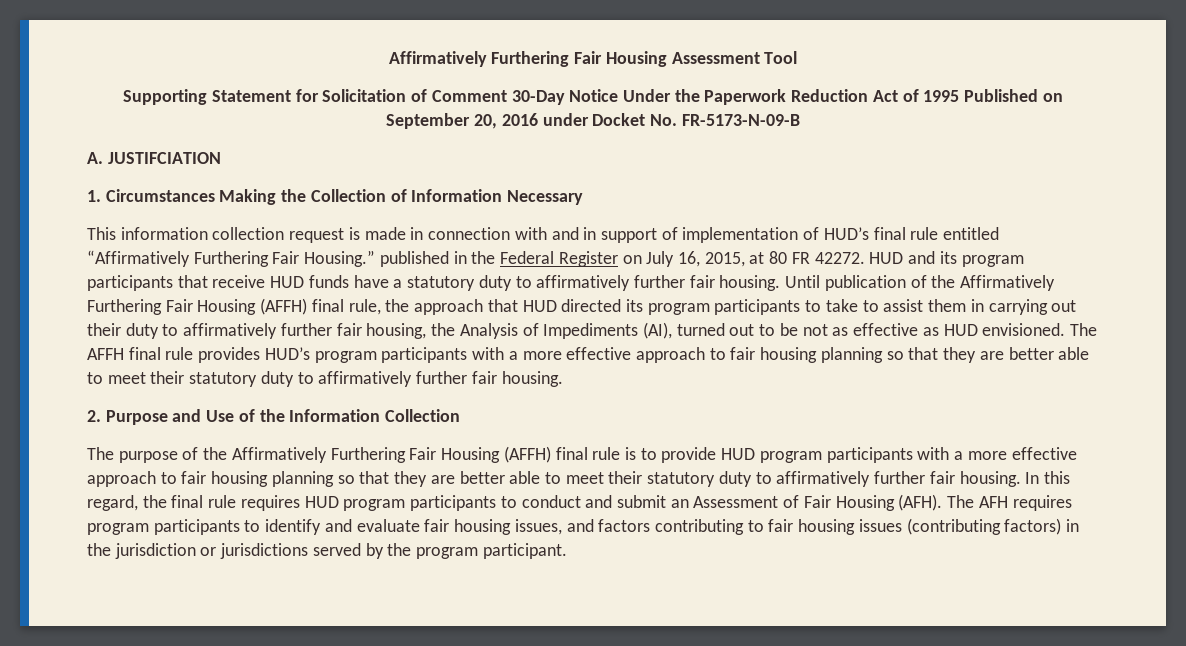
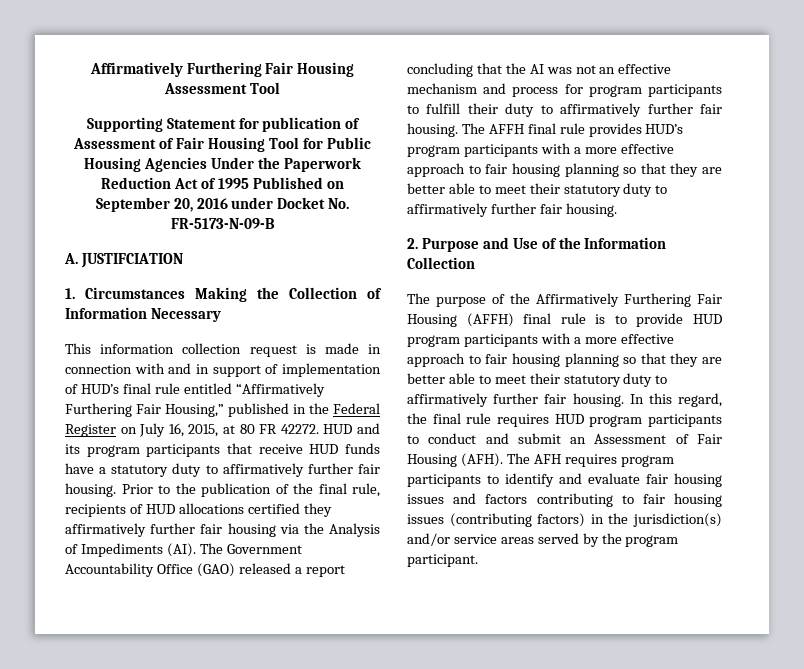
[322,89,619,105] Solicitation of Comment 30-Day Notice -> [262,117,361,132] [73,137,371,152] [84,157,208,172] publication of Assessment of Fair Housing Tool for Public Housing Agencies
[304,250,376,267] Housing.” -> [165,404,224,417] Housing,”
[785,275,1056,291] [87,298,1077,315] Until publication of the Affirmatively Furthering Fair Housing (AFFH) final rule, the approach that HUD directed its program participants to take to assist them in carrying out -> [121,483,380,497] [65,503,332,517] [65,523,380,537] [65,543,302,557] [65,563,345,577] [407,63,672,77] [407,83,722,97] [407,103,461,114] Prior to the publication of the final rule, recipients of HUD allocations certified they affirmatively further fair housing via the Analysis of Impediments (AI). The Government Accountability Office (GAO) released a report concluding that the AI was not an effective mechanism and process for program participants to fulfill
[366,322,1066,339] housing, the Analysis of Impediments (AI), turned out to be not as effective as HUD envisioned. -> [407,123,458,137] housing.
[514,519,562,535] issues, -> [407,494,444,504] issues
[114,543,309,559] jurisdiction or jurisdictions -> [633,513,722,527] [407,533,534,546] jurisdiction(s) and/or service areas

